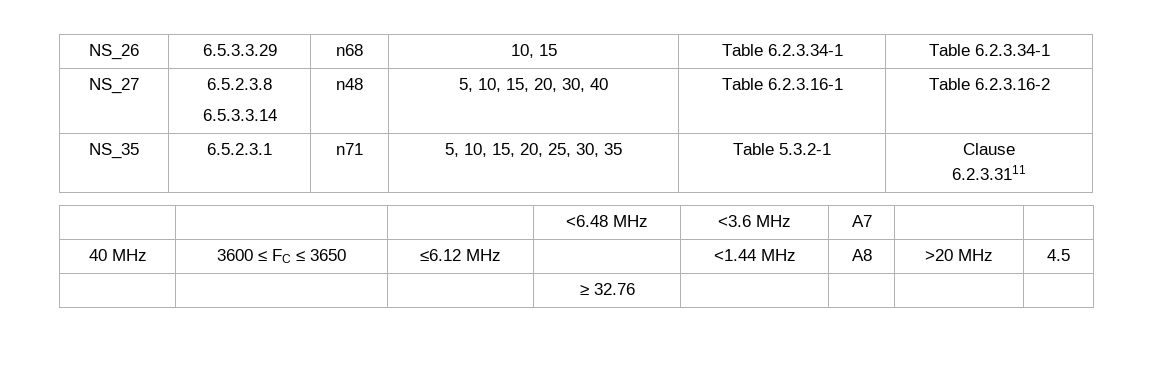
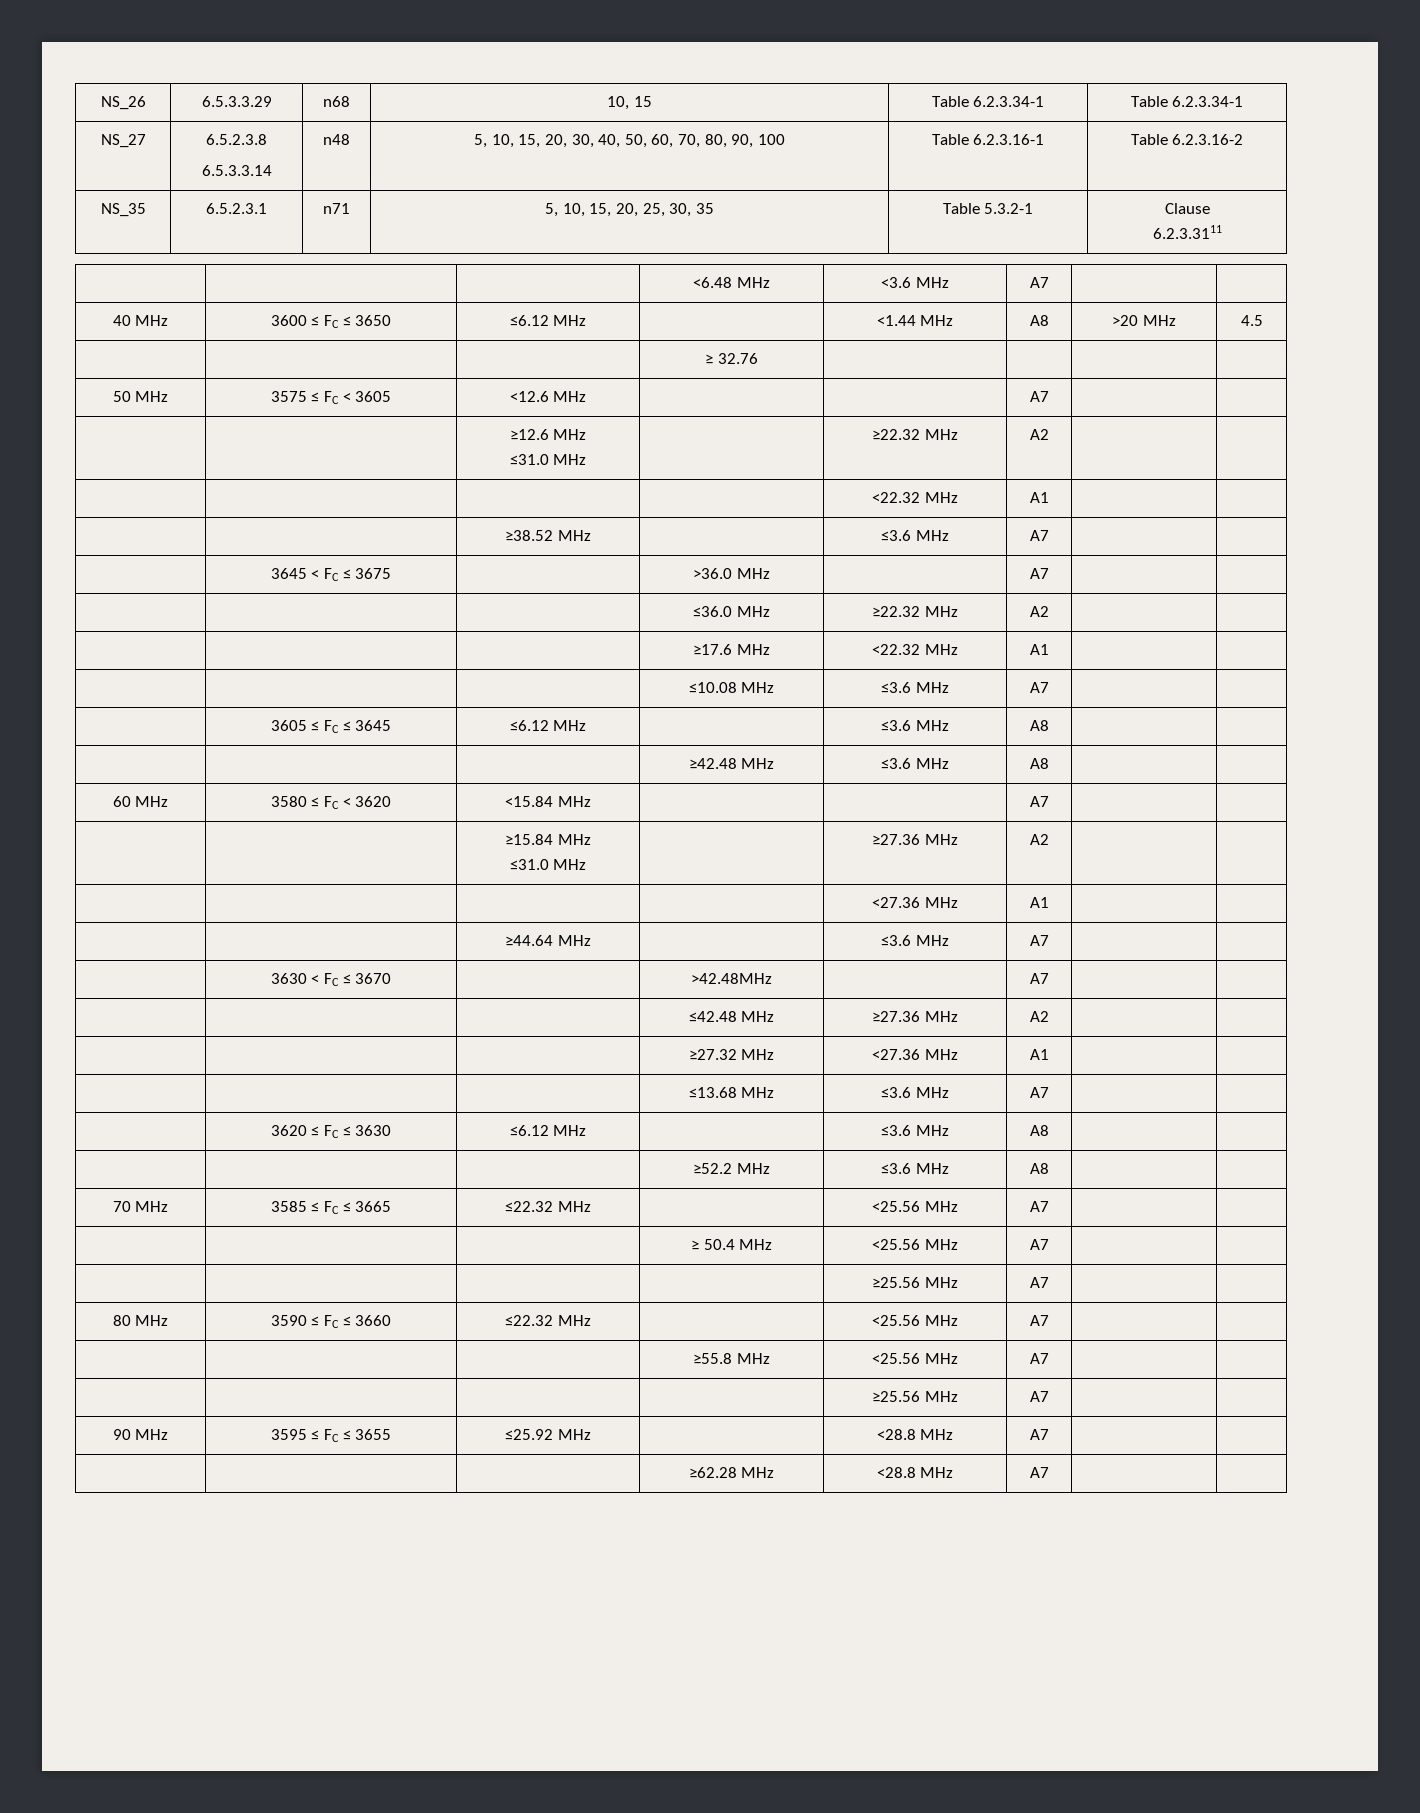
[590,78,608,90] 40 -> [598,134,785,148] 40, 50, 60, 70, 80, 90, 100
(635, 289) none -> [112,391,169,402] [270,391,392,404] [509,391,587,402] [1029,391,1049,402] [509,429,587,440] [509,454,587,465] [872,429,958,440] [1029,429,1049,440] [872,492,958,503] [1029,492,1049,503] [505,530,591,541] [881,530,949,541] [1029,530,1049,541] [270,568,392,581] [693,568,770,579] [1029,568,1049,579] [693,606,770,617] [872,606,958,617] [1029,606,1049,617] [693,644,770,655] [872,644,958,655] [1029,644,1049,655] [688,682,775,693] [881,682,949,693] [1029,682,1049,693] [270,720,392,733] [509,720,587,731] [881,720,949,731] [1029,720,1049,731] [688,758,775,769] [881,758,949,769] [1029,758,1049,769] [112,796,169,807] [270,796,392,809] [505,796,591,807] [1029,796,1049,807] [505,834,591,845] [509,859,587,870] [872,834,958,845] [1029,834,1049,845] [872,897,958,908] [1029,897,1049,908] [505,935,591,946] [881,935,949,946] [1029,935,1049,946] [270,973,392,986] [691,973,772,984] [1029,973,1049,984] [688,1011,775,1022] [872,1011,958,1022] [1029,1011,1049,1022] [688,1049,775,1060] [872,1049,958,1060] [1029,1049,1049,1060] [688,1087,775,1098] [881,1087,949,1098] [1029,1087,1049,1098] [270,1125,392,1138] [509,1125,587,1136] [881,1125,949,1136] [1029,1125,1049,1136] [693,1163,770,1174] [881,1163,949,1174] [1029,1163,1049,1174] [112,1201,169,1212] [270,1201,392,1214] [505,1201,591,1212] [872,1201,958,1212] [1029,1201,1049,1212] [690,1239,773,1250] [872,1239,958,1250] [1029,1239,1049,1250] [872,1277,958,1288] [1029,1277,1049,1288] [112,1315,169,1326] [270,1315,392,1328] [505,1315,591,1326] [872,1315,958,1326] [1029,1315,1049,1326] [693,1353,770,1364] [872,1353,958,1364] [1029,1353,1049,1364] [872,1391,958,1402] [1029,1391,1049,1402] [112,1429,169,1440] [270,1429,392,1442] [505,1429,591,1440] [876,1429,954,1440] [1029,1429,1049,1440] [688,1467,775,1478] [876,1467,954,1478] [1029,1467,1049,1478] // 50 MHz | 3575 ≤ FC < 3605 | <12.6 MHz | | | A7 | | // | | ≥12.6 MHz // ≤31.0 MHz | | ≥22.32 MHz | A2 | | // | | | | <22.32 MHz | A1 | | // | | ≥38.52 MHz | | ≤3.6 MHz | A7 | | // | 3645 < FC ≤ 3675 | | >36.0 MHz | | A7 | | // | | | ≤36.0 MHz | ≥22.32 MHz | A2 | | // | | | ≥17.6 MHz | <22.32 MHz | A1 | | // | | | ≤10.08 MHz | ≤3.6 MHz | A7 | | // | 3605 ≤ FC ≤ 3645 | ≤6.12 MHz | | ≤3.6 MHz | A8 | | // | | | ≥42.48 MHz | ≤3.6 MHz | A8 | | // 60 MHz | 3580 ≤ FC < 3620 | <15.84 MHz | | | A7 | | // | | ≥15.84 MHz // ≤31.0 MHz | | ≥27.36 MHz | A2 | | // | | | | <27.36 MHz | A1 | | // | | ≥44.64 MHz | | ≤3.6 MHz | A7 | | // | 3630 < FC ≤ 3670 | | >42.48MHz | | A7 | | // | | | ≤42.48 MHz | ≥27.36 MHz | A2 | | // | | | ≥27.32 MHz | <27.36 MHz | A1 | | // | | | ≤13.68 MHz | ≤3.6 MHz | A7 | | // | 3620 ≤ FC ≤ 3630 | ≤6.12 MHz | | ≤3.6 MHz | A8 | | // | | | ≥52.2 MHz | ≤3.6 MHz | A8 | | // 70 MHz | 3585 ≤ FC ≤ 3665 | ≤22.32 MHz | | <25.56 MHz | A7 | | // | | | ≥ 50.4 MHz | <25.56 MHz | A7 | | // | | | | ≥25.56 MHz | A7 | | // 80 MHz | 3590 ≤ FC ≤ 3660 | ≤22.32 MHz | | <25.56 MHz | A7 | | // | | | ≥55.8 MHz | <25.56 MHz | A7 | | // | | | | ≥25.56 MHz | A7 | | // 90 MHz | 3595 ≤ FC ≤ 3655 | ≤25.92 MHz | | <28.8 MHz | A7 | | // | | | ≥62.28 MHz | <28.8 MHz | A7 | |

